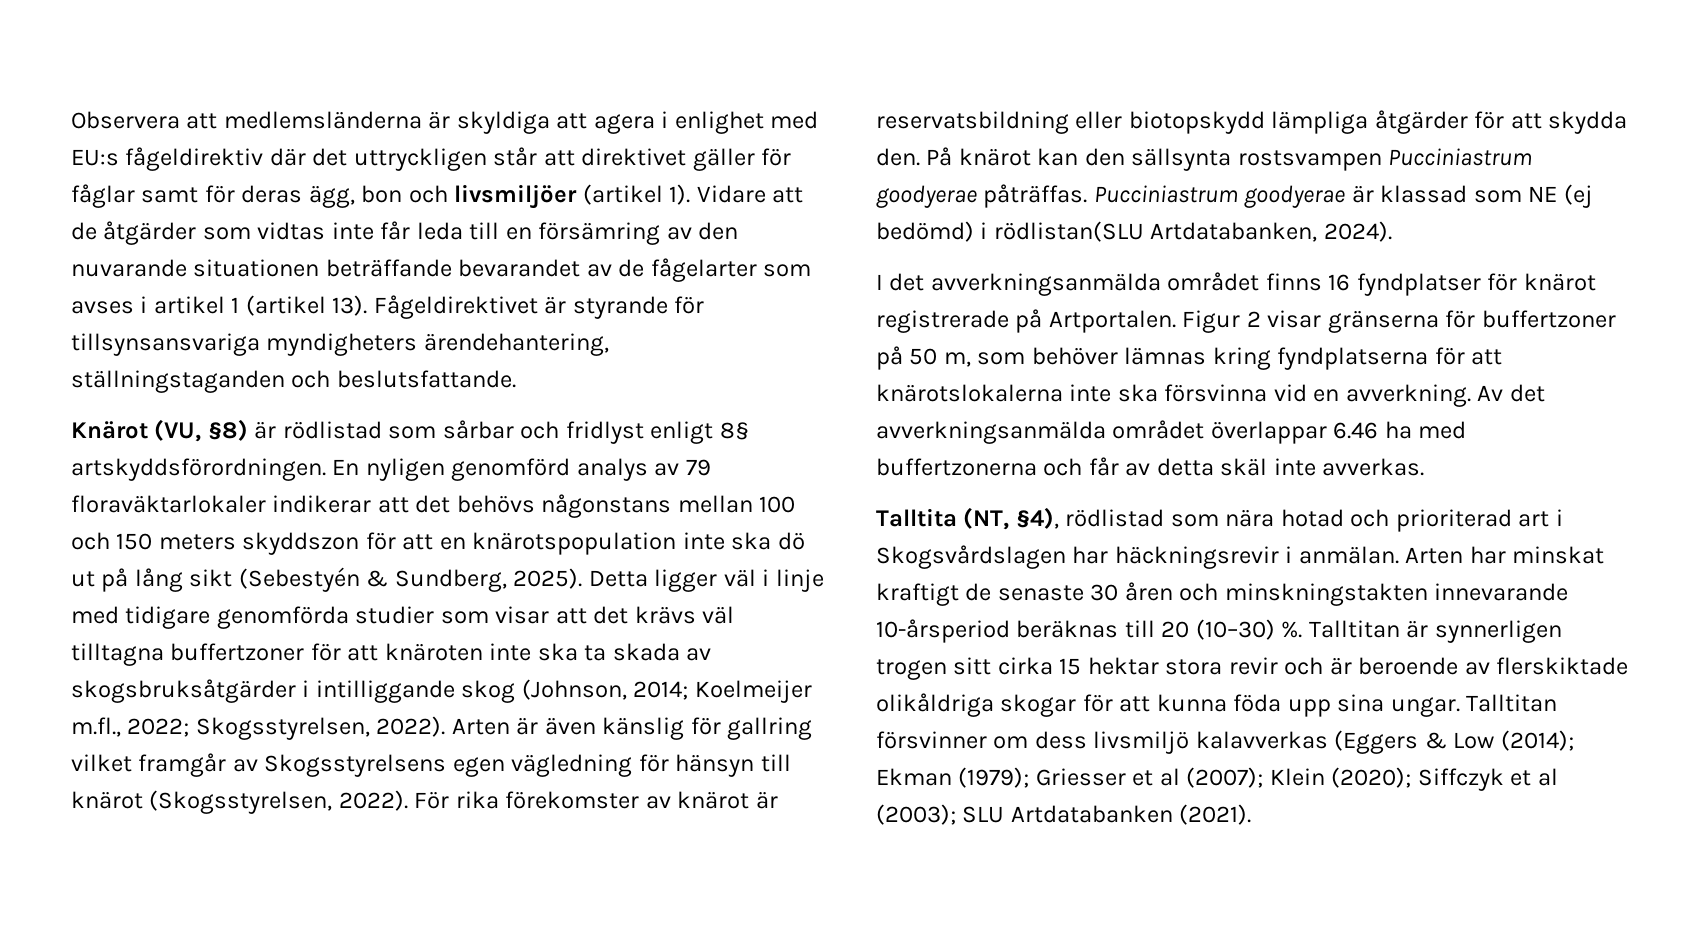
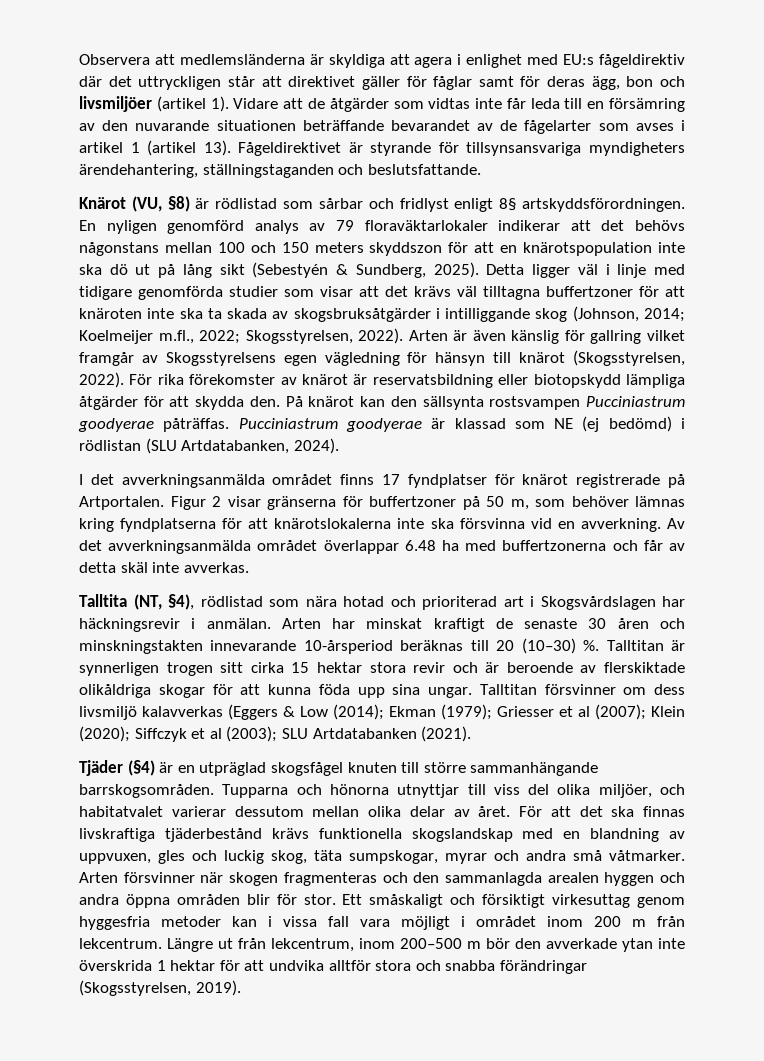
[993,221,1144,242] rödlistan(SLU -> [79,438,177,454] rödlistan (SLU
[1328,274,1351,291] 16 -> [382,474,401,485] 17
[1333,422,1379,439] 6.46 -> [404,540,436,551] 6.48
(1252, 814) none -> [79,760,599,776] [79,784,685,798] [79,806,685,817] [79,828,685,842] [79,850,685,864] [79,872,685,886] [79,894,686,908] [79,916,685,930] [79,938,685,952] [79,960,587,974] [79,980,241,996] // Tjäder (§4) är en utpräglad skogsfågel knuten till större sammanhängande barrskogsområden. Tupparna och hönorna utnyttjar till viss del olika miljöer, och habitatvalet varierar dessutom mellan olika delar av året. För att det ska finnas livskraftiga tjäderbestånd krävs funktionella skogslandskap med en blandning av uppvuxen, gles och luckig skog, täta sumpskogar, myrar och andra små våtmarker. Arten försvinner när skogen fragmenteras och den sammanlagda arealen hyggen och andra öppna områden blir för stor. Ett småskaligt och försiktigt virkesuttag genom hyggesfria metoder kan i vissa fall vara möjligt i området inom 200 m från lekcentrum. Längre ut från lekcentrum, inom 200–500 m bör den avverkade ytan inte överskrida 1 hektar för att undvika alltför stora och snabba förändringar (Skogsstyrelsen, 2019).

